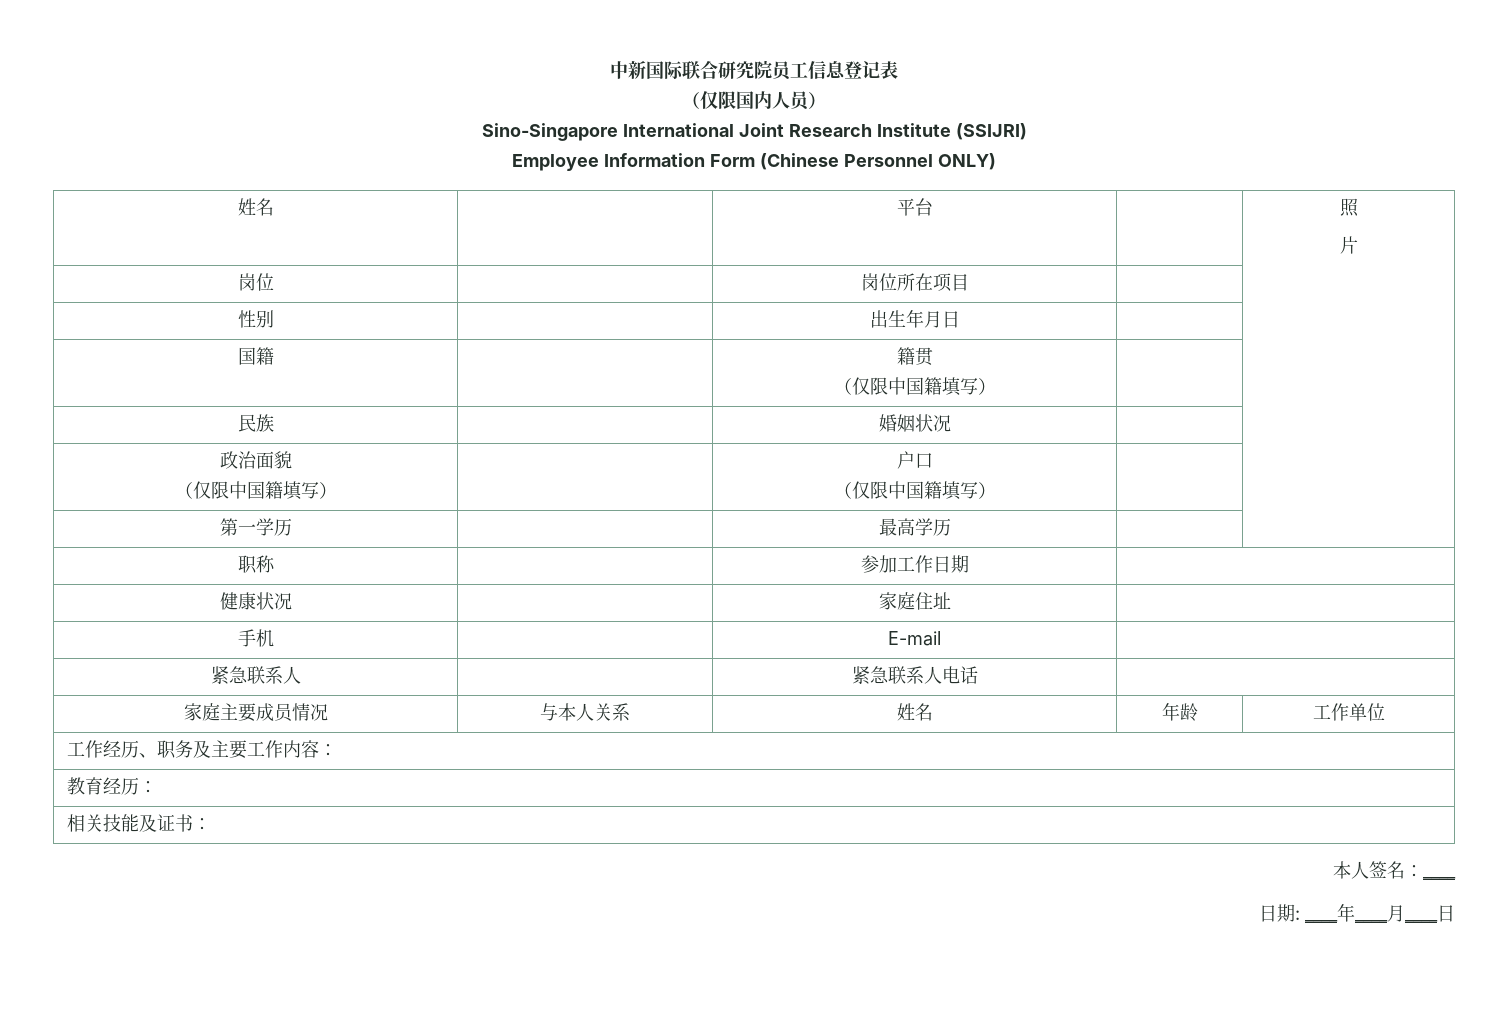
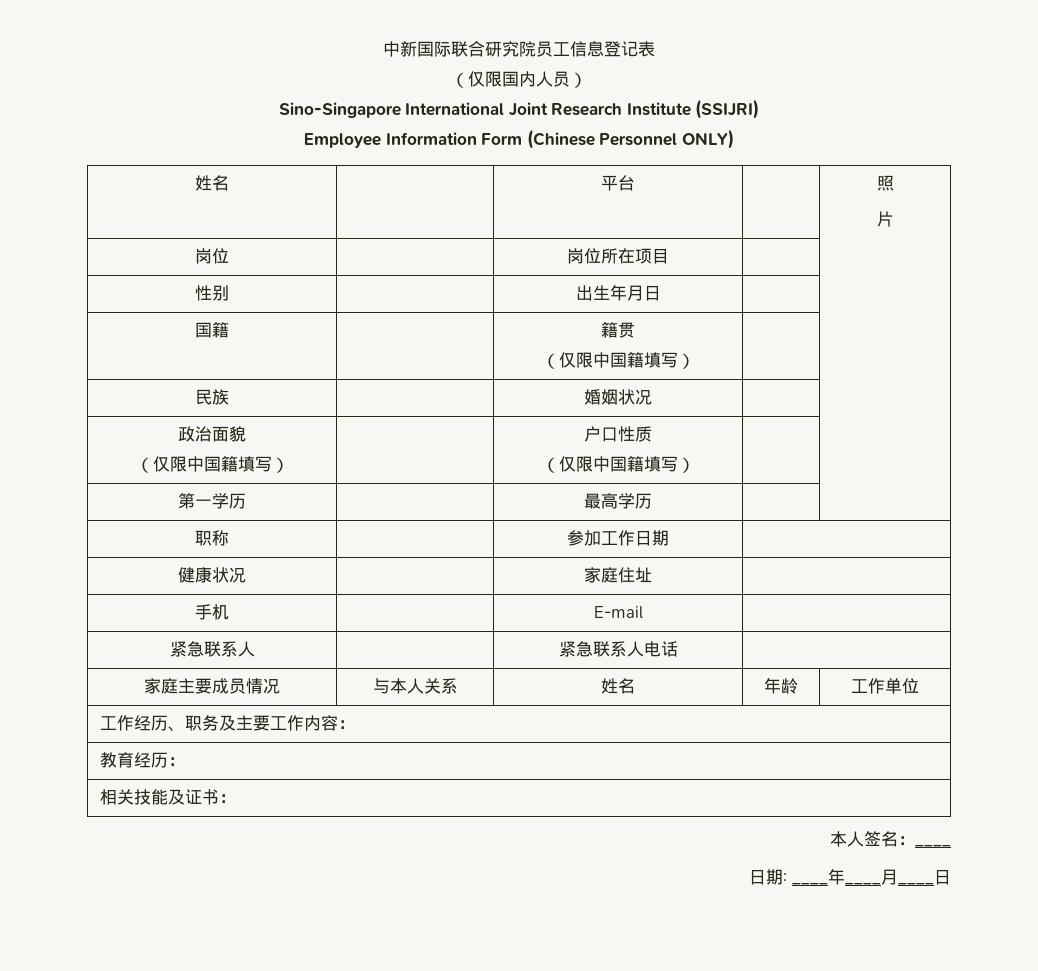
(933, 460) none -> [618,426,652,442] 性质

